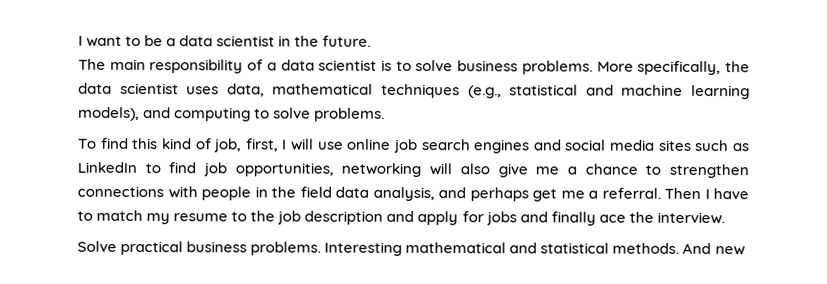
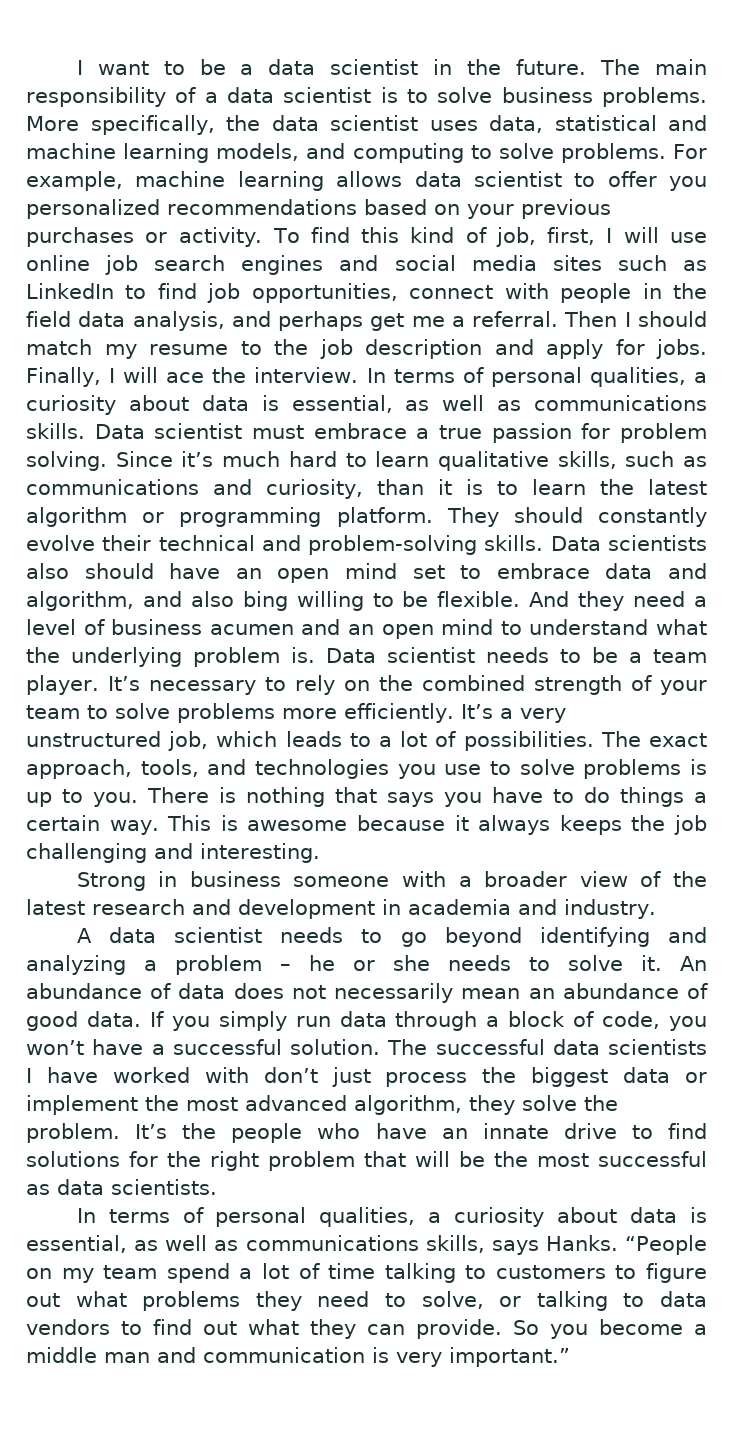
(372, 41) // -> (587, 67) none
[272,83,502,99] mathematical techniques (e.g., -> (543, 124) none
[78,106,140,122] models), -> [216,143,300,161] models,
(386, 114) // -> [673,144,708,159] [26,171,707,191] [26,199,611,219] [26,227,263,247] For example, machine learning allows data scientist to offer you personalized recommendations based on your previous purchases or activity.
[341,162,749,179] [77,185,164,198] networking will also give me a chance to strengthen connections -> [409,285,494,299] connect
[713,188,749,200] [77,210,93,221] have to -> [637,311,707,327] should
[485,211,596,226] jobs and finally -> [656,339,707,359] [26,367,159,387] jobs. Finally, I will
[77,240,745,256] // Solve practical business problems. Interesting mathematical and statistical methods. And new -> [366,367,707,387] [26,395,707,415] [26,423,707,443] [26,451,707,471] [26,479,707,499] [26,507,708,527] [26,535,708,555] [26,563,708,583] [26,591,708,611] [26,619,708,639] [26,647,707,667] [26,675,707,695] [26,703,566,723] [26,731,707,751] [26,759,707,779] [26,787,707,807] [26,815,707,835] [26,843,320,863] [76,871,707,891] [26,899,656,919] [76,927,707,947] [26,955,707,975] [26,983,708,1003] [26,1011,707,1031] [26,1039,707,1055] [26,1067,707,1087] [26,1095,618,1115] [26,1123,708,1143] [26,1151,707,1171] [26,1179,217,1195] [76,1207,707,1227] [26,1235,708,1255] [26,1263,707,1283] [26,1291,708,1311] [26,1319,707,1339] [26,1347,570,1367] In terms of personal qualities, a curiosity about data is essential, as well as communications skills. Data scientist must embrace a true passion for problem solving. Since it’s much hard to learn qualitative skills, such as communications and curiosity, than it is to learn the latest algorithm or programming platform. They should constantly evolve their technical and problem-solving skills. Data scientists also should have an open mind set to embrace data and algorithm, and also bing willing to be flexible. And they need a level of business acumen and an open mind to understand what the underlying problem is. Data scientist needs to be a team player. It’s necessary to rely on the combined strength of your team to solve problems more efficiently. It’s a very unstructured job, which leads to a lot of possibilities. The exact approach, tools, and technologies you use to solve problems is up to you. There is nothing that says you have to do things a certain way. This is awesome because it always keeps the job challenging and interesting. // Strong in business someone with a broader view of the latest research and development in academia and industry. // A data scientist needs to go beyond identifying and analyzing a problem – he or she needs to solve it. An abundance of data does not necessarily mean an abundance of good data. If you simply run data through a block of code, you won’t have a successful solution. The successful data scientists I have worked with don’t just process the biggest data or implement the most advanced algorithm, they solve the problem. It’s the people who have an innate drive to find solutions for the right problem that will be the most successful as data scientists. // In terms of personal qualities, a curiosity about data is essential, as well as communications skills, says Hanks. “People on my team spend a lot of time talking to customers to figure out what problems they need to solve, or talking to data vendors to find out what they can provide. So you become a middle man and communication is very important.”

